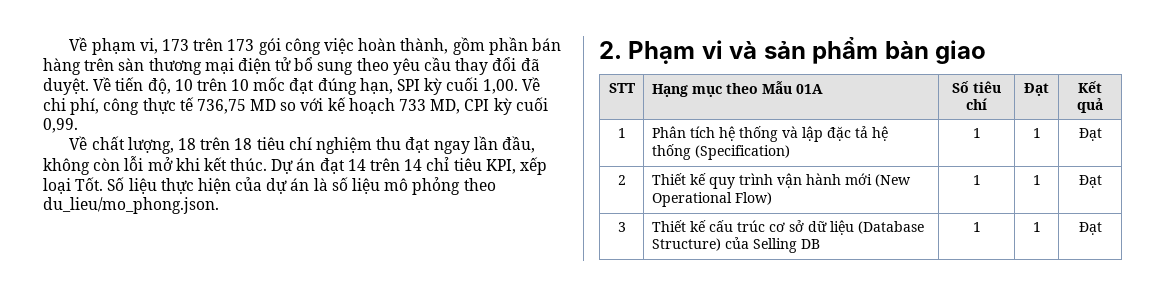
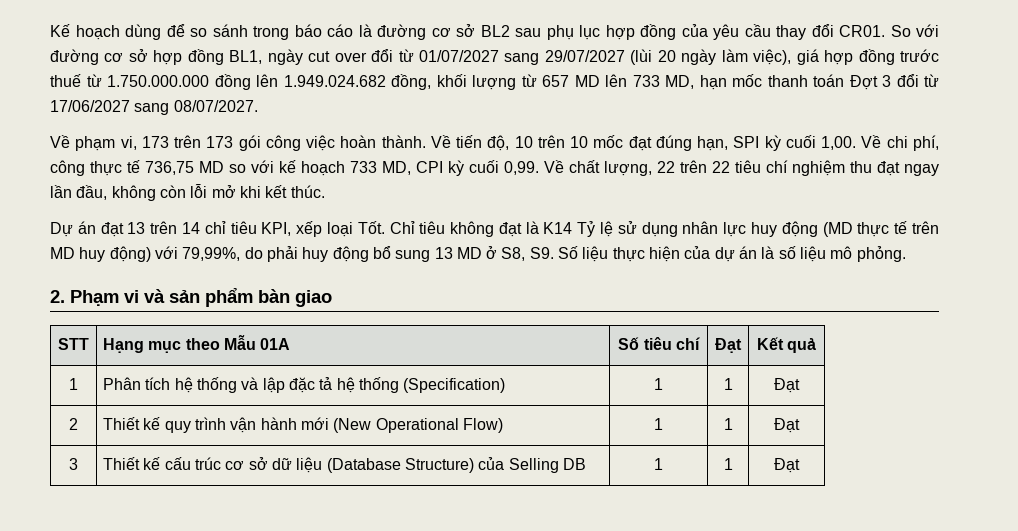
(69, 44) none -> [50,24,939,40] [50,49,940,65] [50,74,939,90] [50,100,258,115] Kế hoạch dùng để so sánh trong báo cáo là đường cơ sở BL2 sau phụ lục hợp đồng của yêu cầu thay đổi CR01. So với đường cơ sở hợp đồng BL1, ngày cut over đổi từ 01/07/2027 sang 29/07/2027 (lùi 20 ngày làm việc), giá hợp đồng trước thuế từ 1.750.000.000 đồng lên 1.949.024.682 đồng, khối lượng từ 657 MD lên 733 MD, hạn mốc thanh toán Đợt 3 đổi từ 17/06/2027 sang 08/07/2027. //
[400,37,561,55] [43,57,540,75] [43,78,89,95] thành, gồm phần bán hàng trên sàn thương mại điện tử bổ sung theo yêu cầu thay đổi đã duyệt. -> [381,135,426,148] thành.
(78, 125) // -> (539, 168) none
[178,137,253,150] 18 trên 18 -> [657,160,730,173] 22 trên 22
(268, 164) none -> (325, 191) //
[347,159,366,171] 14 -> [127,222,146,234] 13
(104, 184) none -> [389,221,939,237] [50,246,554,262] Chỉ tiêu không đạt là K14 Tỷ lệ sử dụng nhân lực huy động (MD thực tế trên MD huy động) với 79,99%, do phải huy động bổ sung 13 MD ở S8, S9.
[412,177,496,195] [43,197,219,214] phỏng theo du_lieu/mo_phong.json. -> [856,246,906,262] phỏng.

